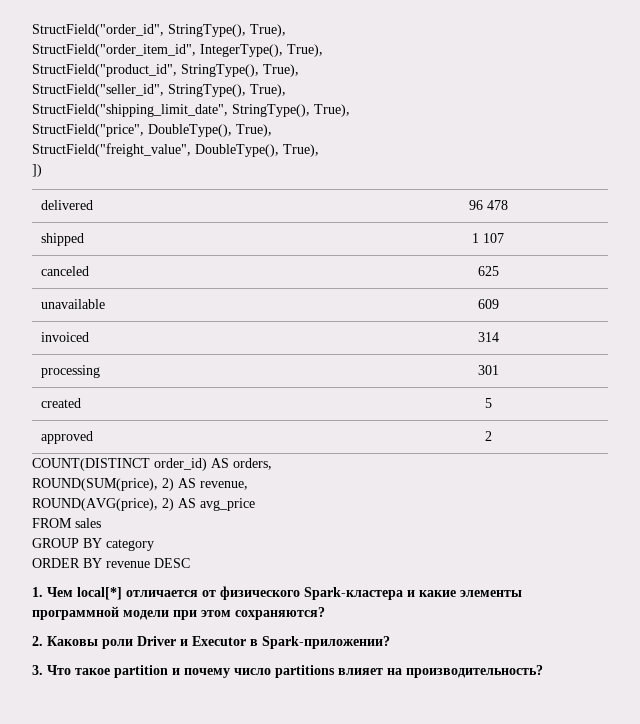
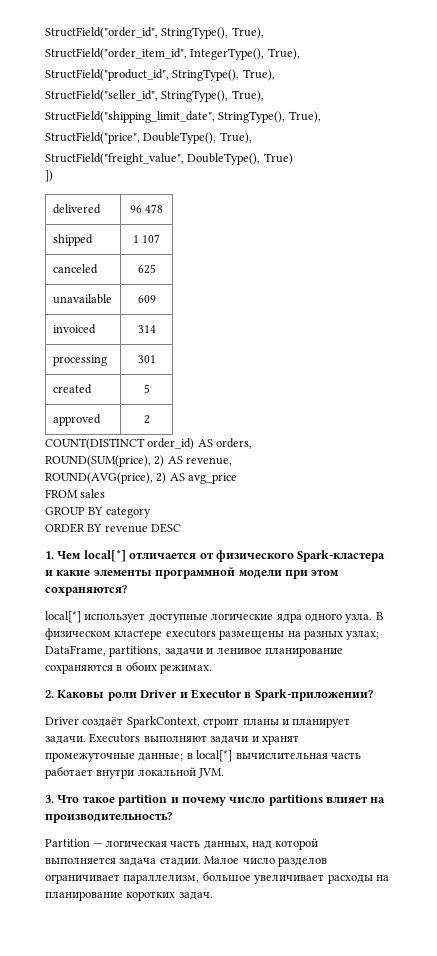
[283,144,319,157] True), -> [263,153,293,165] True)
(325, 613) none -> [45,611,383,623] [45,628,380,640] [45,645,343,657] [45,661,213,674] // local[*] использует доступные логические ядра одного узла. В физическом кластере executors размещены на разных узлах; DataFrame, partitions, задачи и ленивое планирование сохраняются в обоих режимах.
(390, 642) none -> [45,716,351,728] [45,733,299,745] [45,750,361,762] [45,766,225,779] // Driver создаёт SparkContext, строит планы и планирует задачи. Executors выполняют задачи и хранят промежуточные данные; в local[*] вычислительная часть работает внутри локальной JVM.
(543, 671) none -> [45,838,319,850] [45,856,327,867] [45,871,389,884] [45,891,213,901] // Partition — логическая часть данных, над которой выполняется задача стадии. Малое число разделов ограничивает параллелизм, большое увеличивает расходы на планирование коротких задач.

